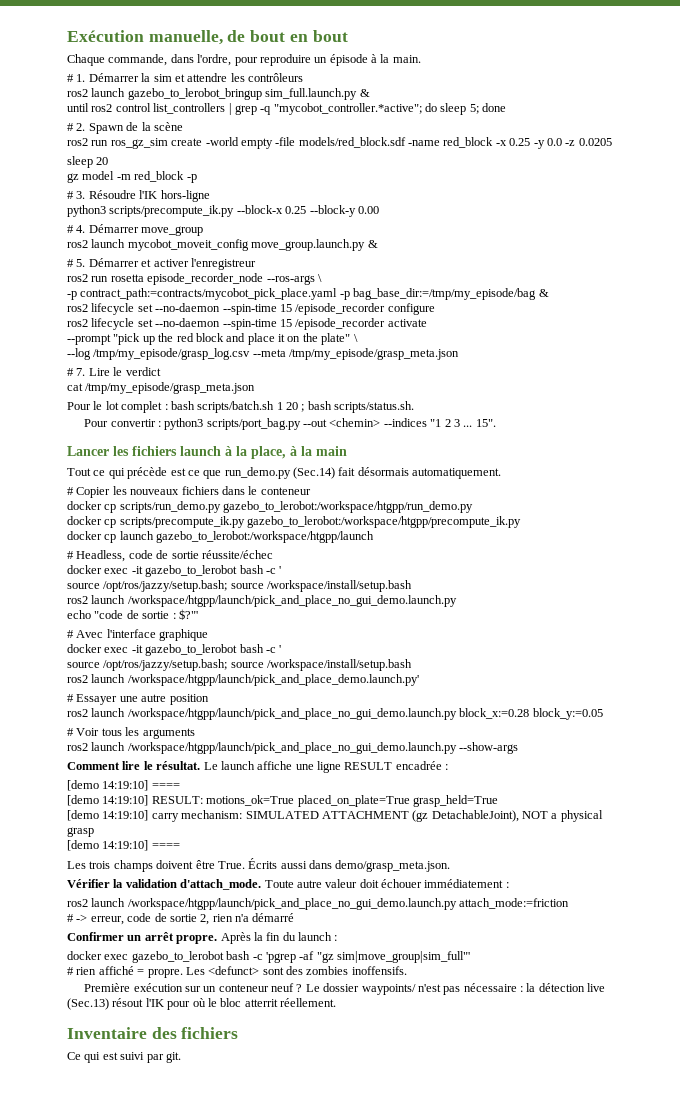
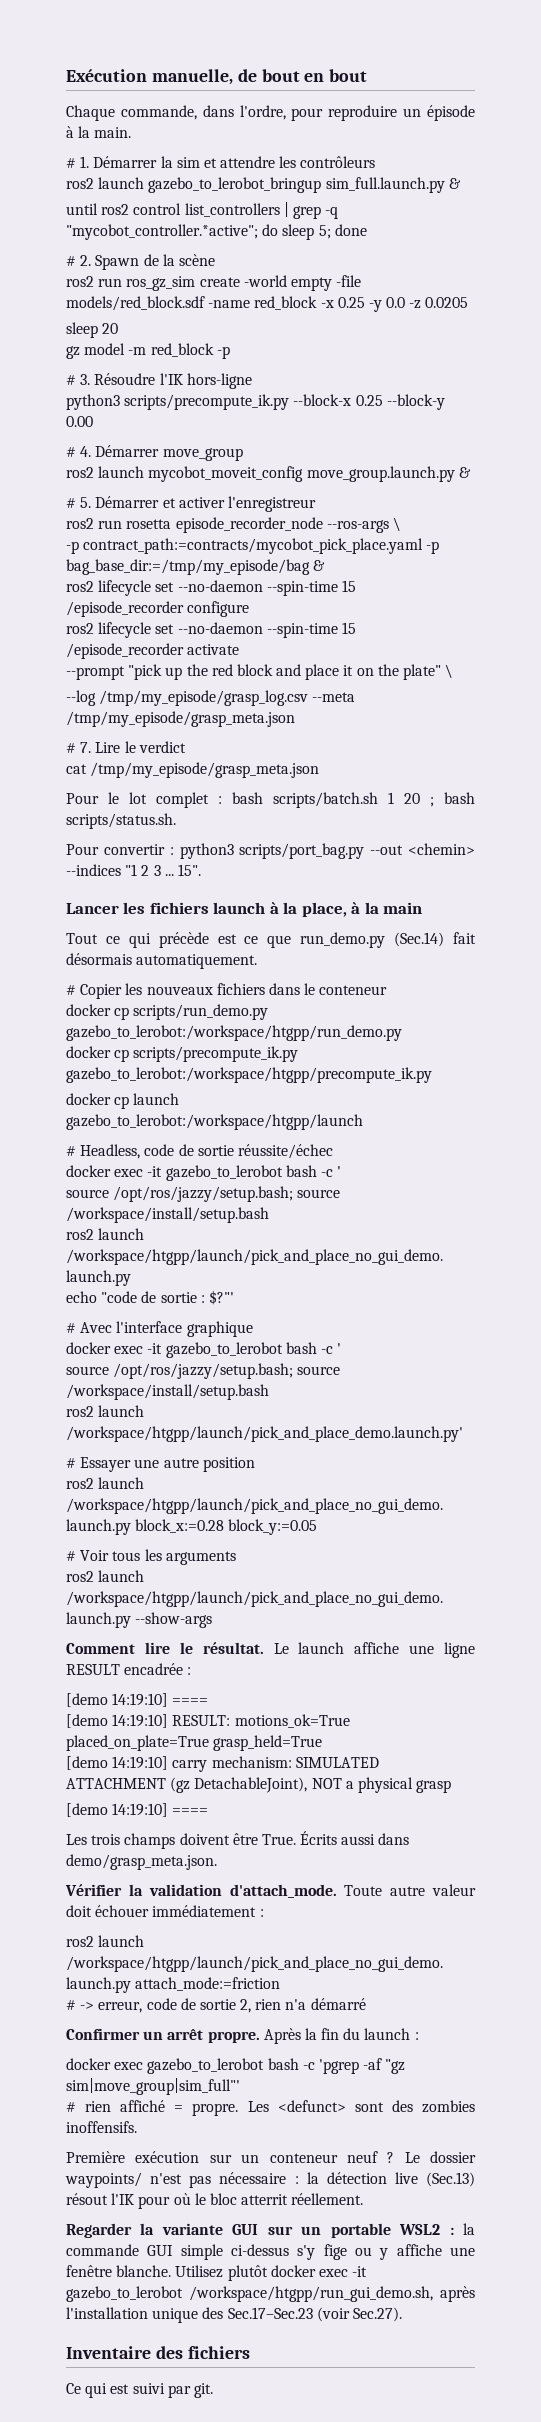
(336, 1002) none -> [66,2223,476,2238] [66,2244,475,2260] [66,2265,368,2281] [66,2286,475,2302] [66,2307,402,2323] // Regarder la variante GUI sur un portable WSL2 : la commande GUI simple ci-dessus s'y fige ou y affiche une fenêtre blanche. Utilisez plutôt docker exec -it gazebo_to_lerobot /workspace/htgpp/run_gui_demo.sh, après l'installation unique des Sec.17–Sec.23 (voir Sec.27).

